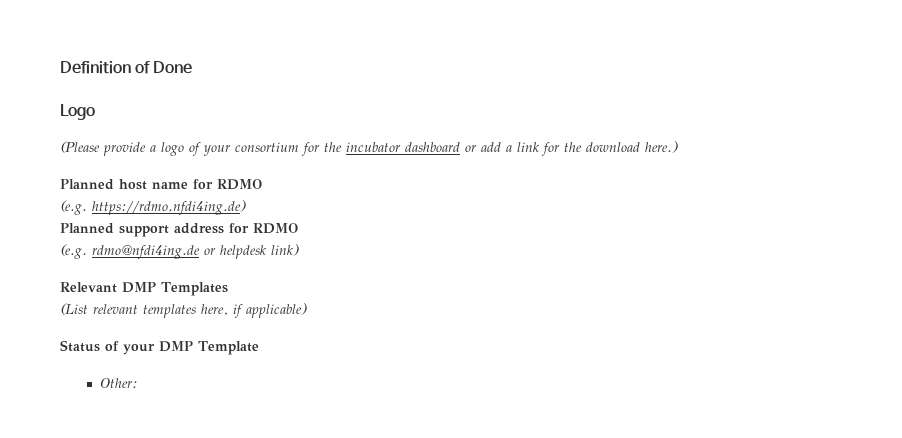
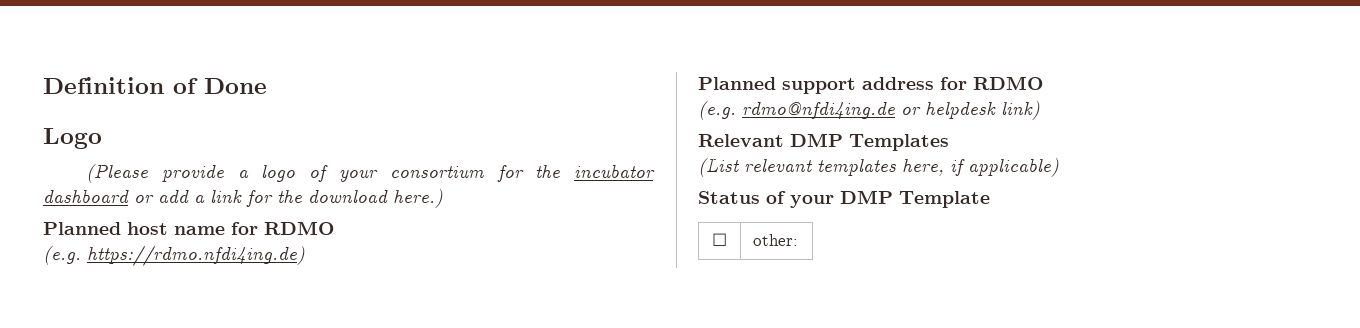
[99,378,138,388] // Other: -> [712,233,727,246] [753,234,799,246] // ☐ | other:

